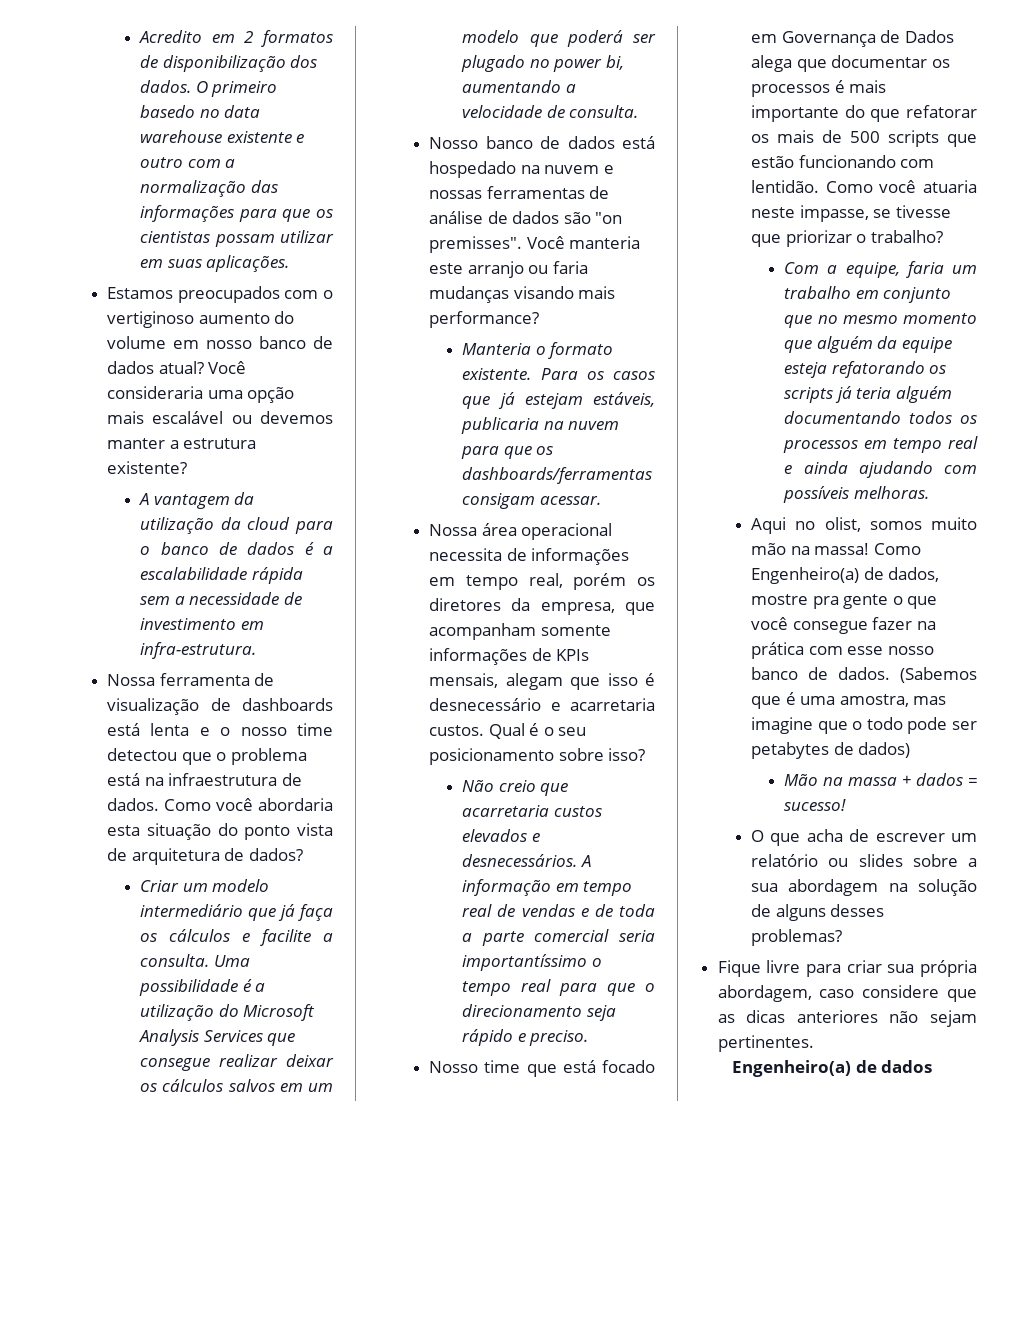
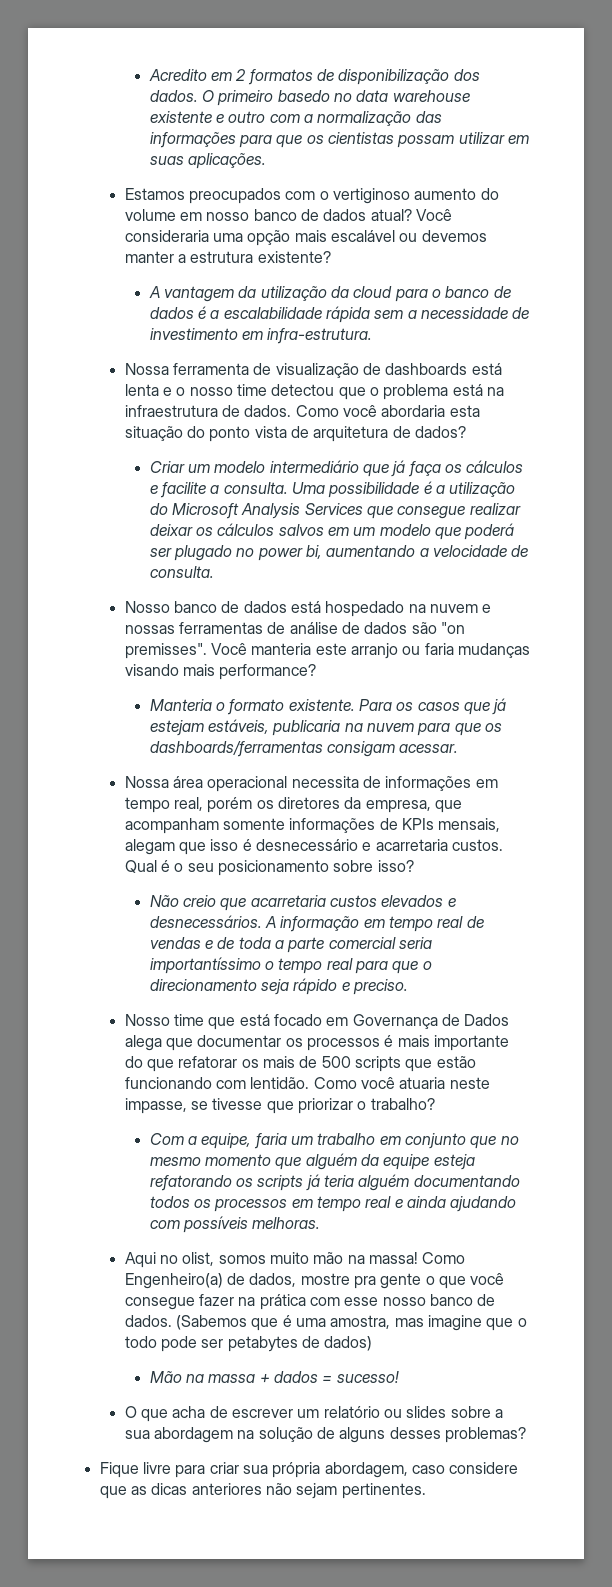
[732,1060,933,1077] // Engenheiro(a) de dados -> (426, 1491) none

